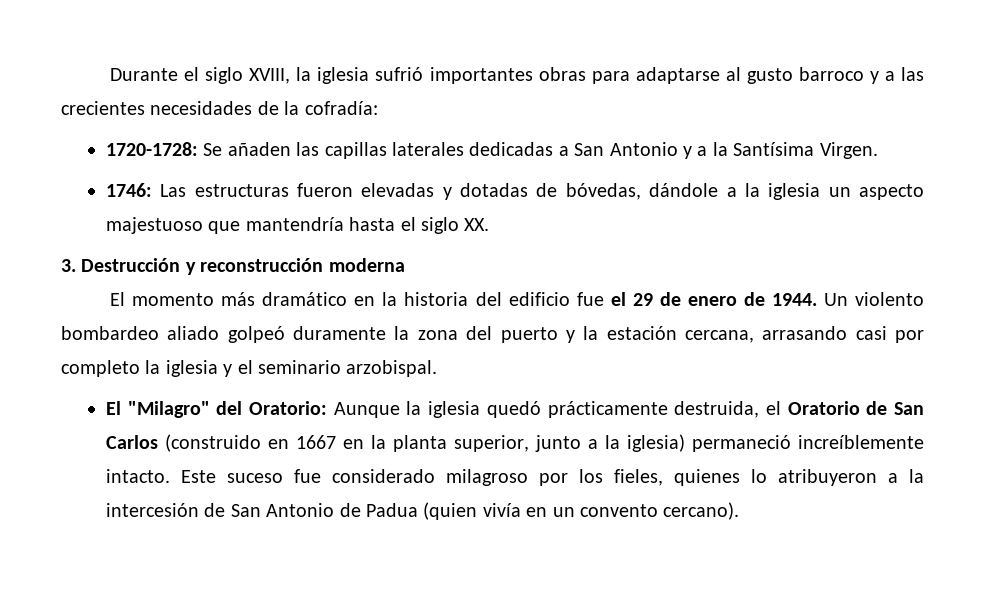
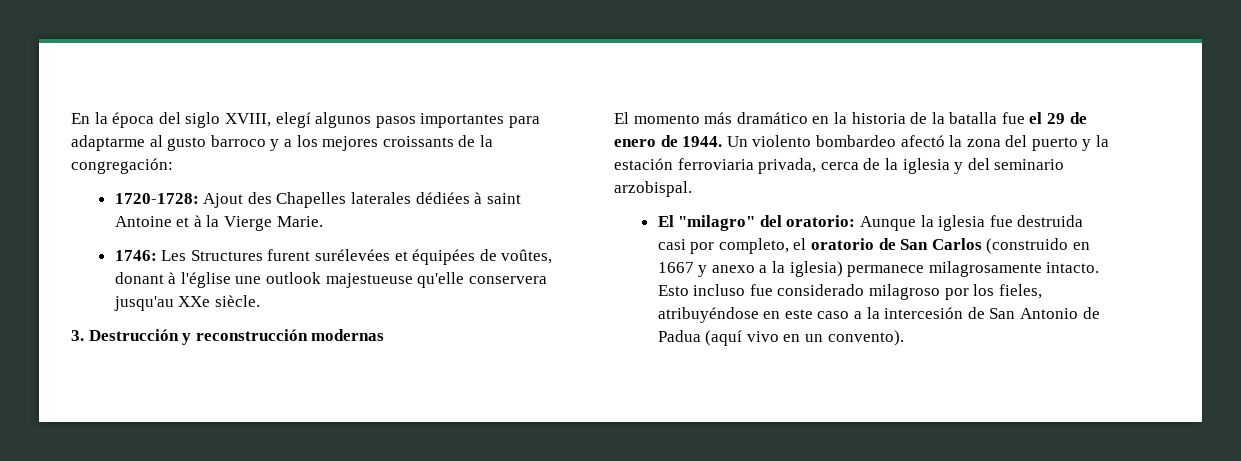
[110,67,720,84] Durante el siglo XVIII, la iglesia sufrió importantes obras para adaptarse -> [71,112,540,128] [71,135,145,151] En la época del siglo XVIII, elegí algunos pasos importantes para adaptarme
[901,67,925,81] [61,101,378,115] las crecientes necesidades de la cofradía: -> [296,135,493,151] [71,158,173,174] los mejores croissants de la congregación:
[203,142,878,159] [105,183,924,200] [105,217,490,234] Se añaden las capillas laterales dedicadas a San Antonio y a la Santísima Virgen. // 1746: Las estructuras fueron elevadas y dotadas de bóvedas, dándole a la iglesia un aspecto majestuoso que mantendría hasta el siglo XX. -> [203,192,521,208] [114,215,323,231] [114,249,553,265] [114,272,547,288] [113,295,260,311] Ajout des Chapelles laterales dédiées à saint Antoine et à la Vierge Marie. // 1746: Les Structures furent surélevées et équipées de voûtes, donant à l'église une outlook majestueuse qu'elle conservera jusqu'au XXe siècle.
[328,258,405,272] moderna -> [311,329,385,341] modernas
[475,292,570,306] del edificio -> [910,112,998,124] de la batalla
[167,326,387,343] aliado golpeó duramente -> [900,135,945,147] afectó
[684,326,924,343] [61,360,140,377] cercana, arrasando casi por completo -> [677,158,881,174] ferroviaria privada, cerca de
[237,360,253,374] el -> [967,158,990,170] del
[127,401,860,418] "Milagro" del Oratorio: Aunque la iglesia quedó prácticamente destruida, el Oratorio -> [678,215,1084,231] [657,238,875,254] "milagro" del oratorio: Aunque la iglesia fue destruida casi por completo, el oratorio
[342,434,924,452] [105,469,283,483] en la planta superior, junto a la iglesia) permaneció increíblemente intacto. Este suceso -> [698,261,1100,277] [657,284,746,296] y anexo a la iglesia) permanece milagrosamente intacto. Esto incluso
[673,469,877,486] quienes lo atribuyeron -> [657,307,850,323] atribuyéndose en este caso
[423,502,740,520] (quien vivía en un convento cercano). -> [705,330,904,346] (aquí vivo en un convento).

